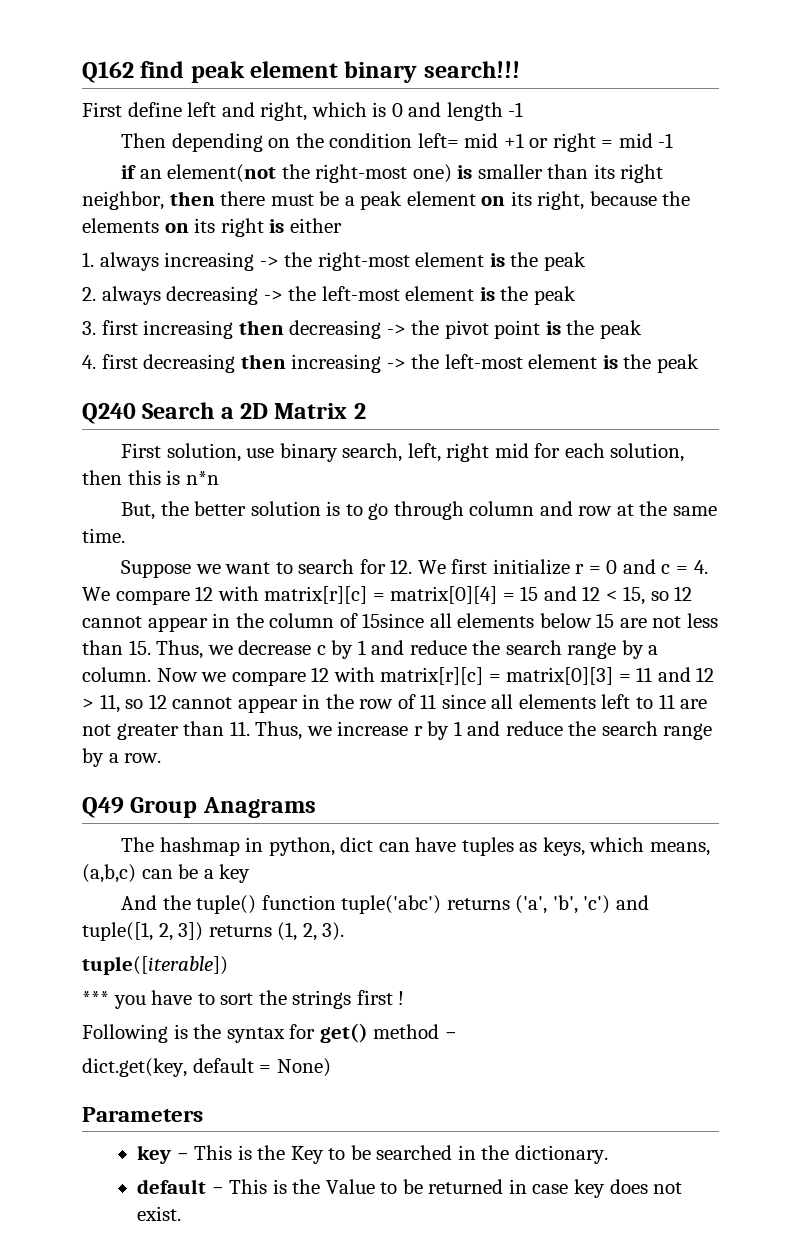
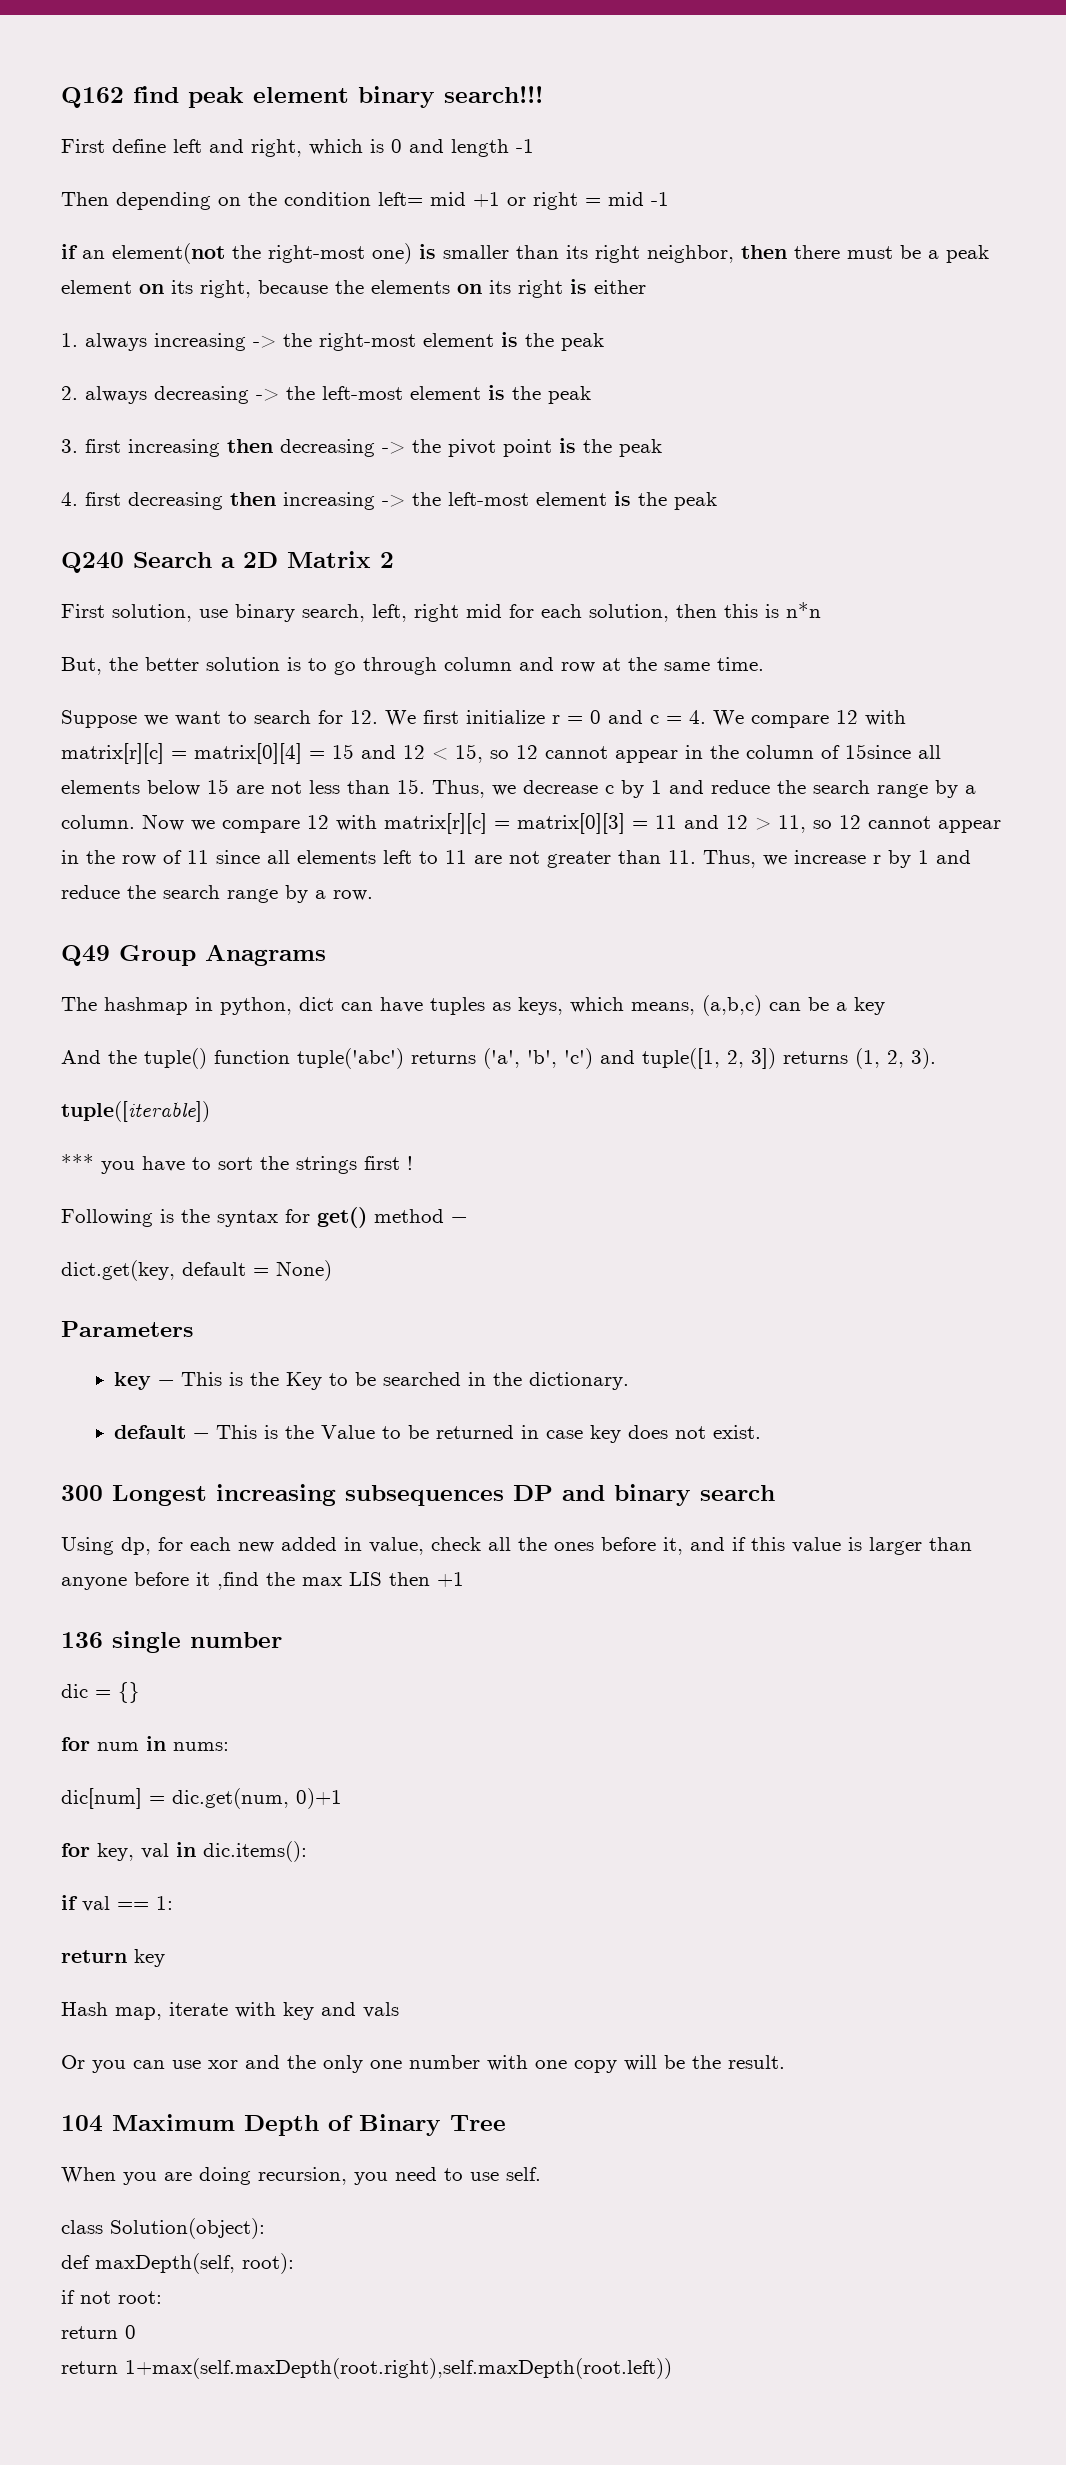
(182, 1213) none -> [61,1484,775,1506] [61,1537,972,1555] [61,1572,464,1590] [61,1631,282,1653] [61,1682,140,1703] [61,1736,229,1751] [61,1788,342,1809] [61,1841,307,1862] [61,1895,173,1912] [61,1949,165,1967] [61,2002,399,2020] [61,2055,785,2073] [61,2114,506,2136] [61,2167,541,2185] [61,2218,265,2239] [61,2253,294,2274] [61,2290,162,2304] [61,2325,136,2339] [61,2358,672,2379] // 300 Longest increasing subsequences DP and binary search // Using dp, for each new added in value, check all the ones before it, and if this value is larger than anyone before it ,find the max LIS then +1 // 136 single number // dic = {} // for num in nums: // dic[num] = dic.get(num, 0)+1 // for key, val in dic.items(): // if val == 1: // return key // Hash map, iterate with key and vals // Or you can use xor and the only one number with one copy will be the result. // 104 Maximum Depth of Binary Tree // When you are doing recursion, you need to use self. // class Solution(object): // def maxDepth(self, root): // if not root: // return 0 // return 1+max(self.maxDepth(root.right),self.maxDepth(root.left))

